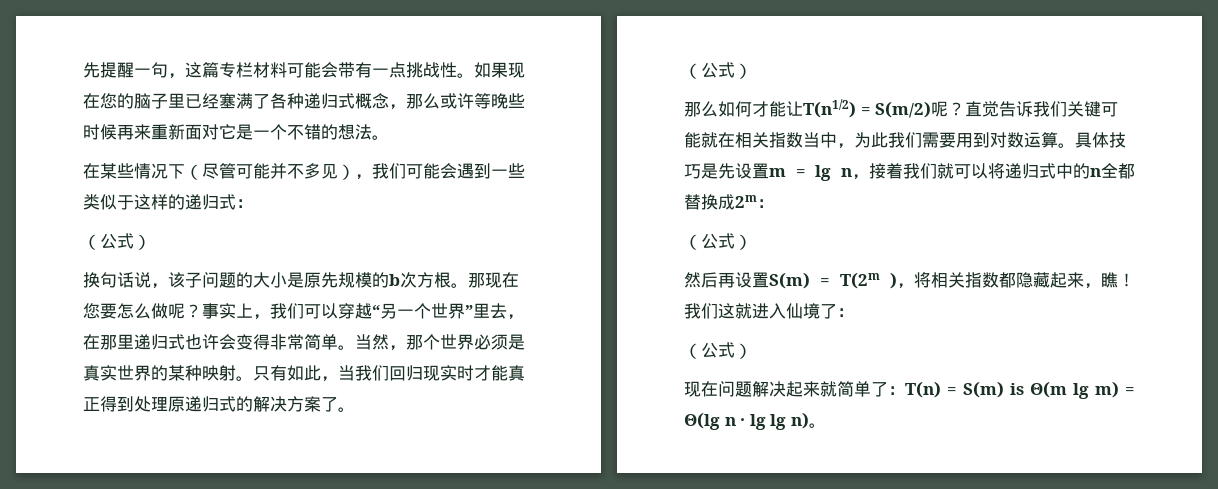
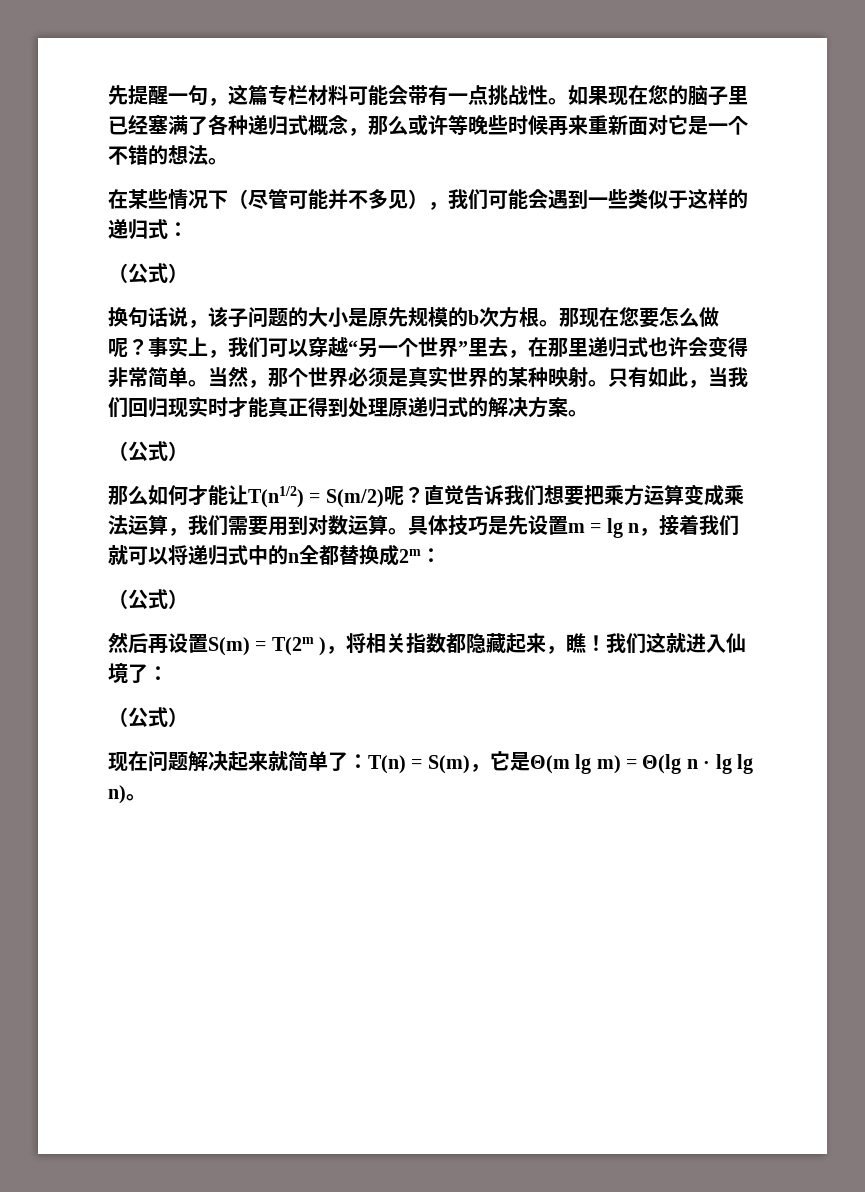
[321,397,338,412] 了 -> (568, 407) none
[1067,101,1119,117] [684,132,888,149] 关键可能就在相关指数当中，为此 -> [543,484,744,506] [108,515,188,536] 想要把乘方运算变成乘法运算，
[1010,383,1024,395] is -> [469,751,530,772] ，它是

